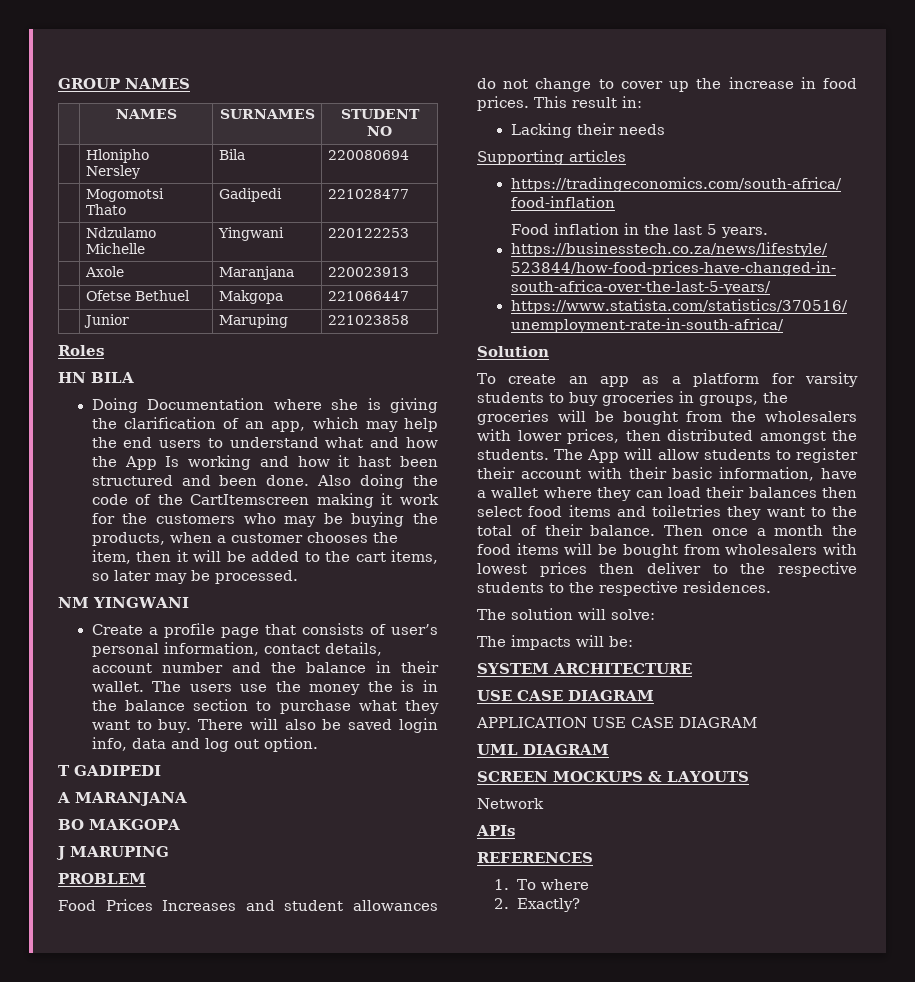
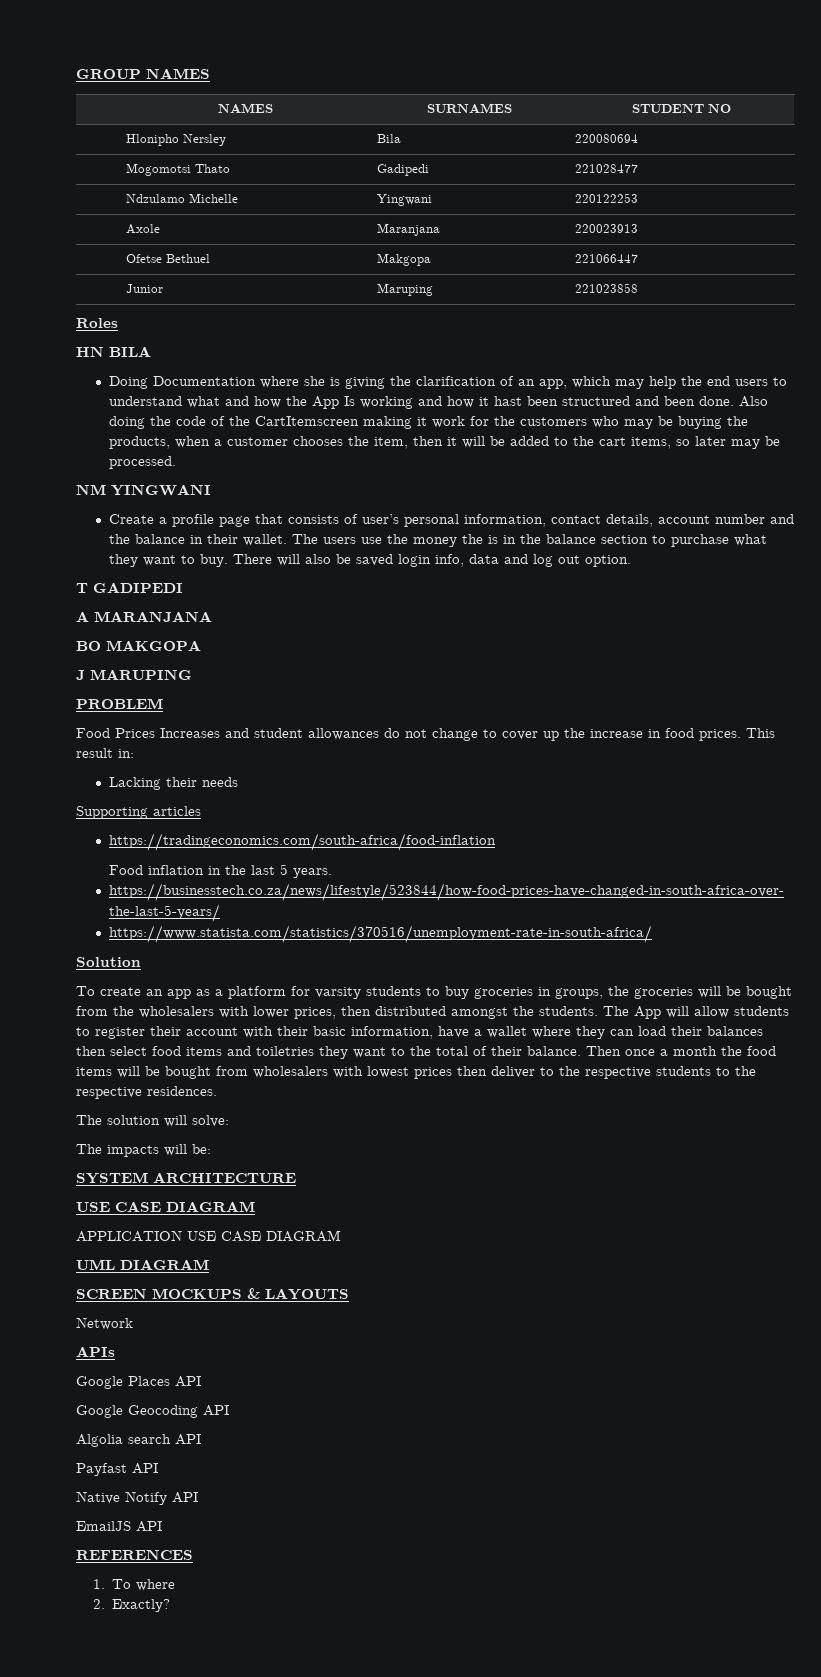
(515, 830) none -> [76,1376,201,1389] [76,1405,229,1418] [76,1434,201,1447] [76,1463,158,1476] [76,1491,198,1505] [76,1521,162,1532] // Google Places API // Google Geocoding API // Algolia search API // Payfast API // Native Notify API // EmailJS API

